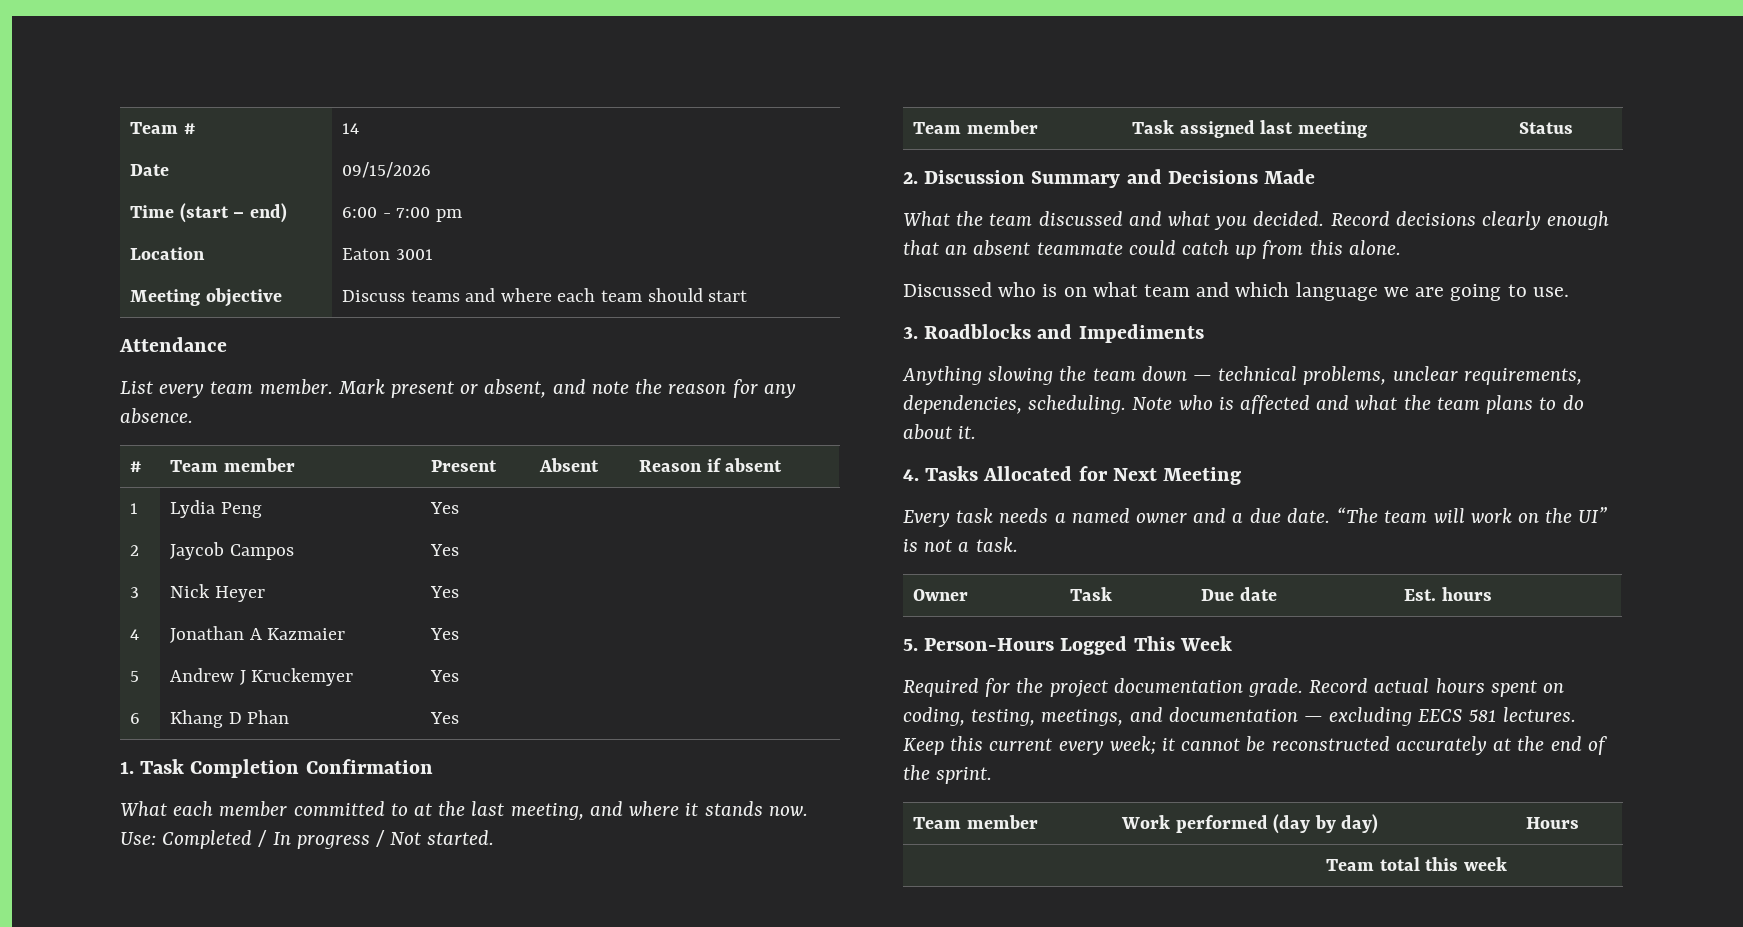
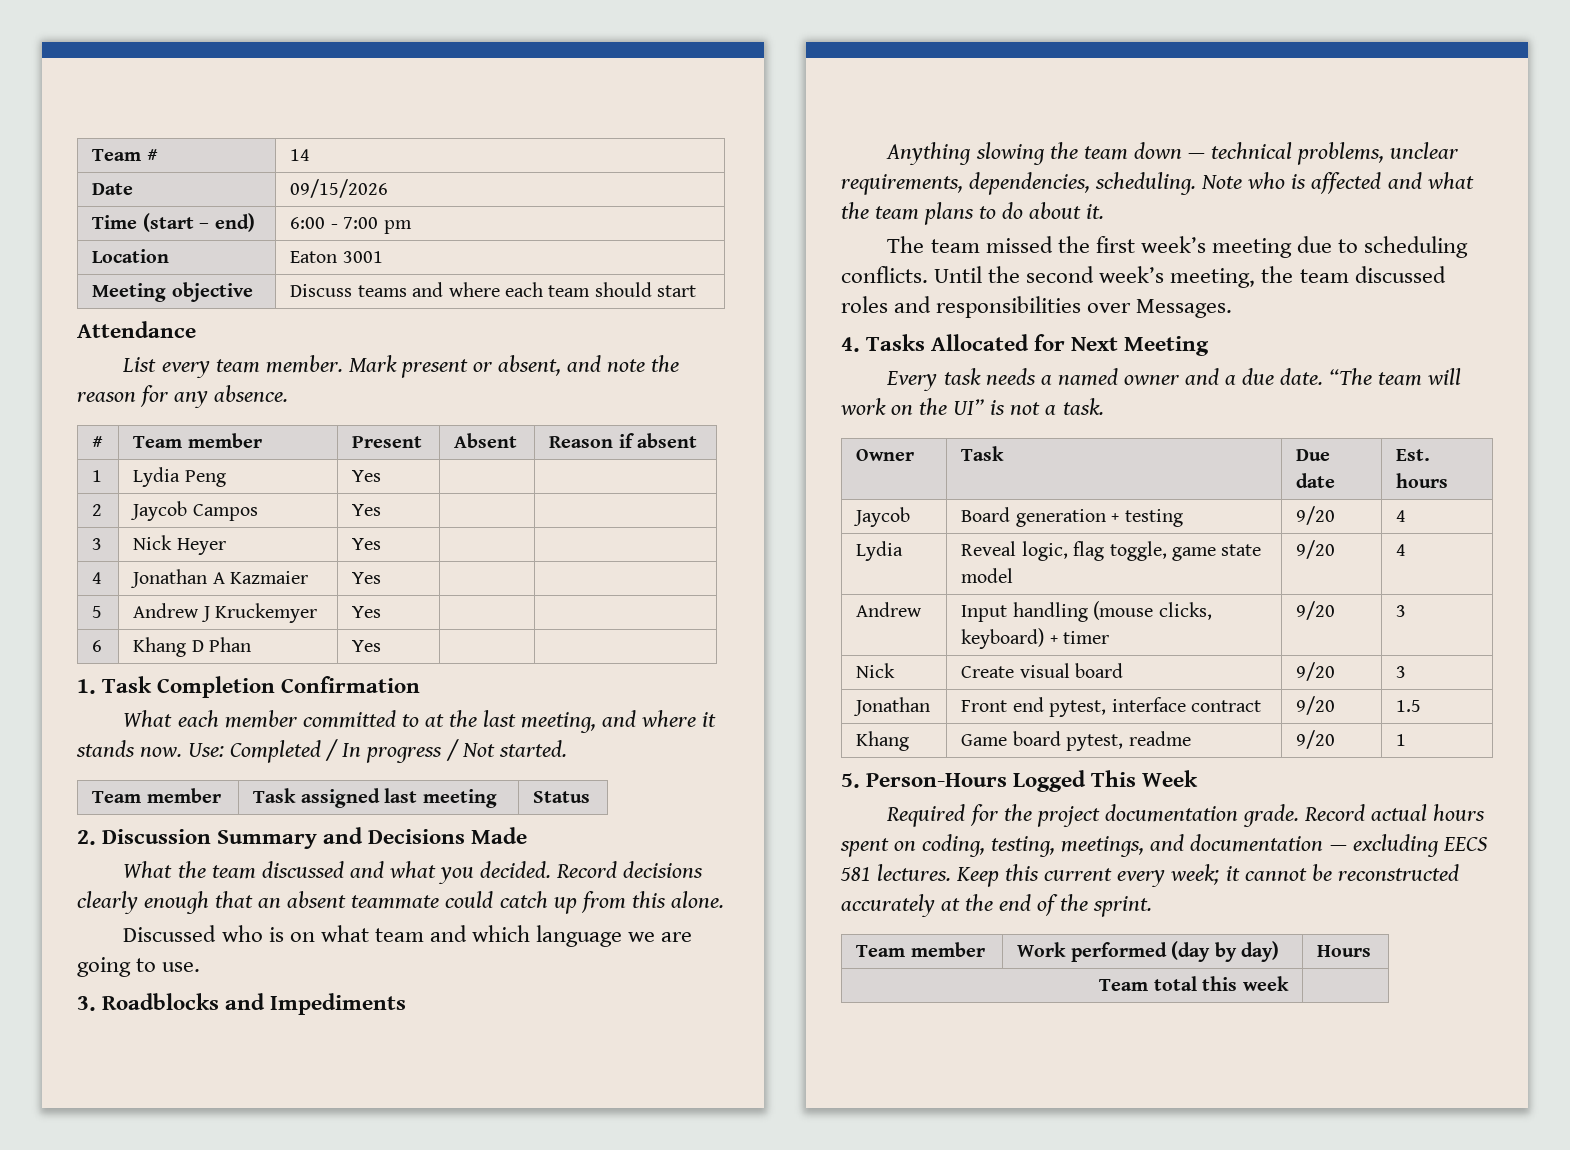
(977, 432) none -> [887,236,1469,258] [841,266,1446,288] [841,296,1233,318] // The team missed the first week’s meeting due to scheduling conflicts. Until the second week’s meeting, the team discussed roles and responsibilities over Messages.
(1492, 594) none -> [853,507,911,527] [961,507,1183,527] [1296,506,1336,525] [1396,510,1407,522] [856,541,904,561] [961,541,1262,561] [961,568,1014,583] [1296,540,1336,559] [1396,544,1407,556] [856,602,923,617] [961,601,1212,622] [961,628,1110,649] [1296,601,1336,620] [1396,605,1407,617] [856,663,896,678] [961,663,1124,678] [1296,662,1336,681] [1396,666,1407,678] [853,697,931,716] [961,697,1261,717] [1296,696,1336,715] [1396,700,1422,712] [856,731,910,751] [961,731,1191,751] [1296,730,1336,749] [1396,734,1407,746] // Jaycob | Board generation + testing | 9/20 | 4 // Lydia | Reveal logic, flag toggle, game state model | 9/20 | 4 // Andrew | Input handling (mouse clicks, keyboard) + timer | 9/20 | 3 // Nick | Create visual board | 9/20 | 3 // Jonathan | Front end pytest, interface contract | 9/20 | 1.5 // Khang | Game board pytest, readme | 9/20 | 1

